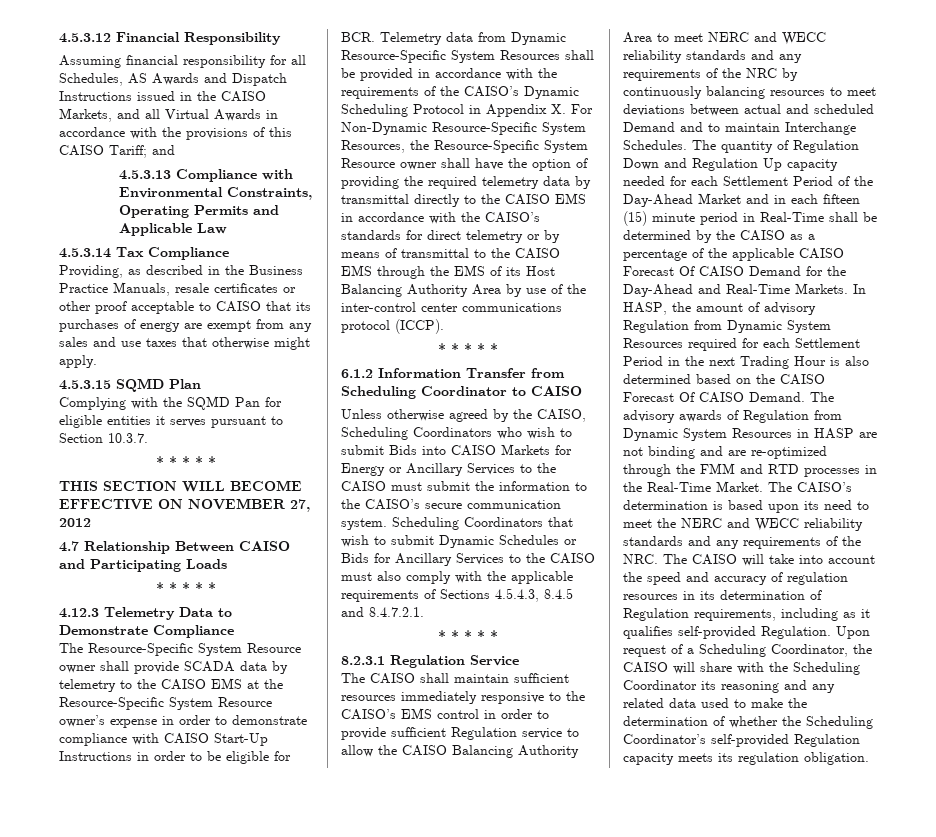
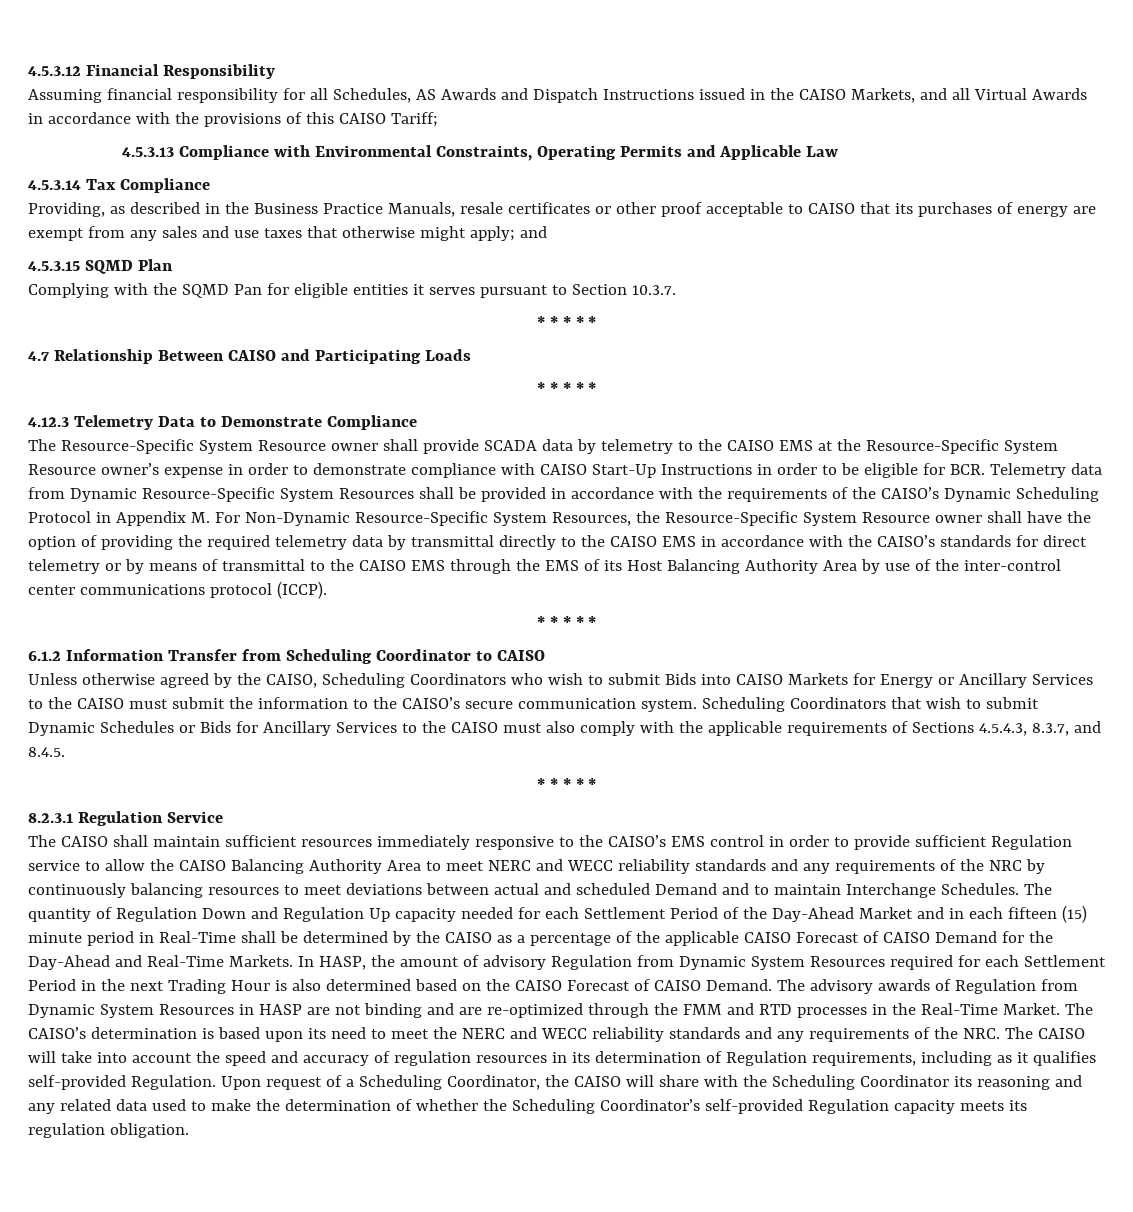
[152,145,175,155] and -> (438, 119) none
[59,355,97,368] apply. -> [469,226,547,241] apply; and
[59,480,302,492] [59,498,310,512] [59,518,91,527] // THIS SECTION WILL BECOME EFFECTIVE ON NOVEMBER 27, 2012 -> (597, 322) none
[551,104,566,114] X. -> [190,512,210,523] M.
[544,588,573,599] [341,607,424,617] 8.4.5 and 8.4.7.2.1. -> [1031,721,1101,736] [28,747,65,757] 8.3.7, and 8.4.5.
[679,266,695,276] Of -> [862,931,879,943] of
[679,392,695,402] Of -> [633,979,650,991] of

